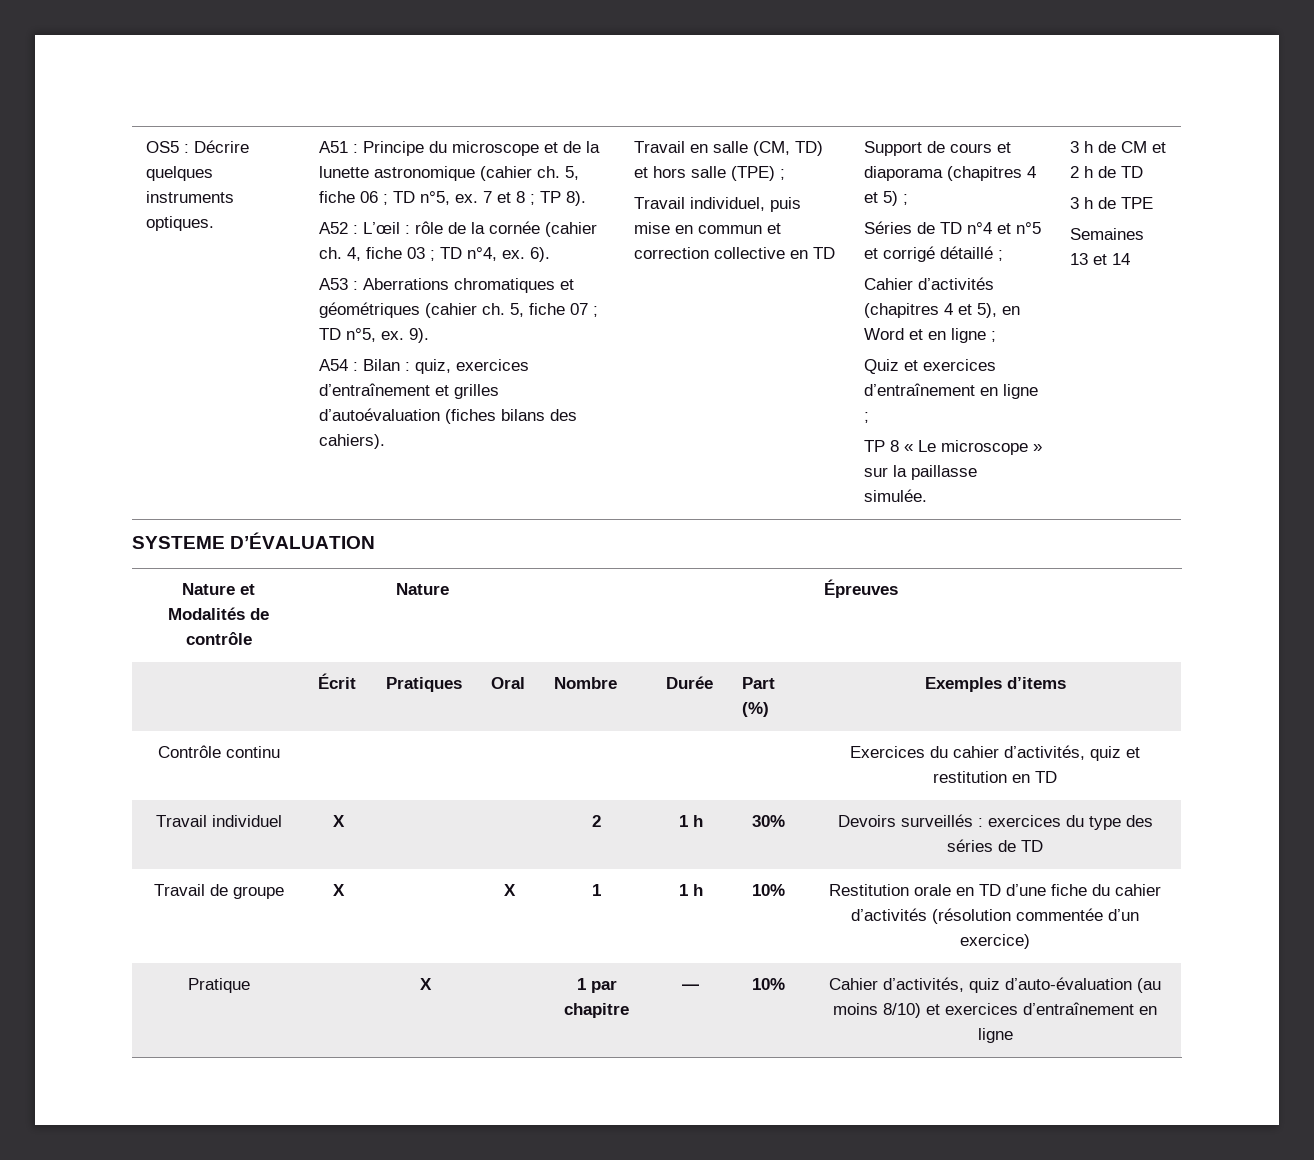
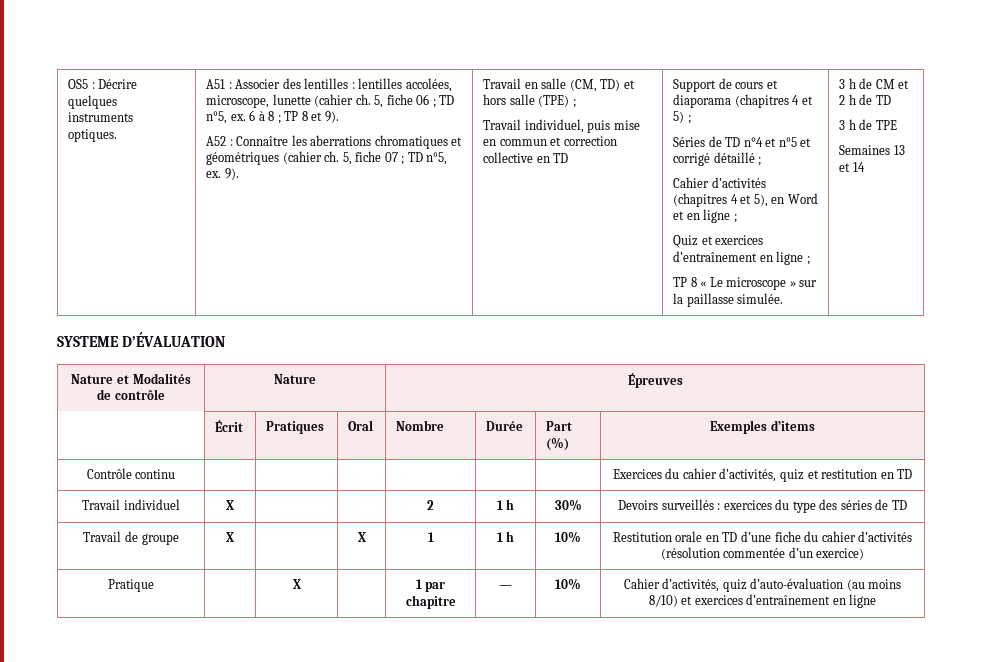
[363,141,601,156] [319,166,476,181] Principe du microscope et de la lunette astronomique -> [235,78,452,92] [206,94,311,108] Associer des lentilles : lentilles accolées, microscope, lunette
[483,191,512,203] 7 et -> [249,110,265,121] 6 à
[566,191,587,206] 8). -> [301,111,339,123] 8 et 9).
[363,221,598,237] [319,247,551,262] [319,278,450,290] L’œil : rôle de la cornée (cahier ch. 4, fiche 03 ; TD n°4, ex. 6). // A53 : Aberrations -> [236,135,372,146] Connaître les aberrations
[319,359,530,374] [319,383,500,399] [319,408,578,424] [319,434,386,449] // A54 : Bilan : quiz, exercices d’entraînement et grilles d’autoévaluation (fiches bilans des cahiers). -> (239, 174) none

